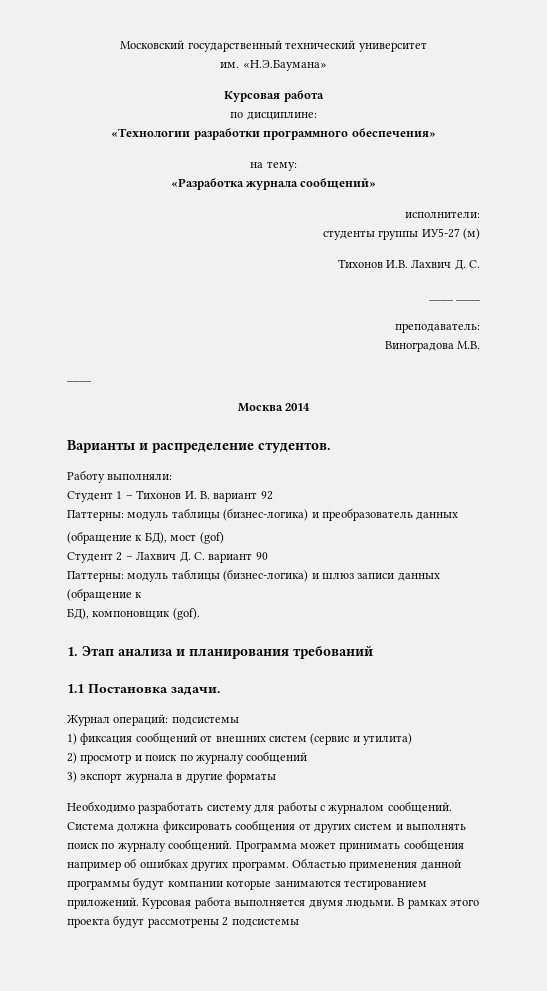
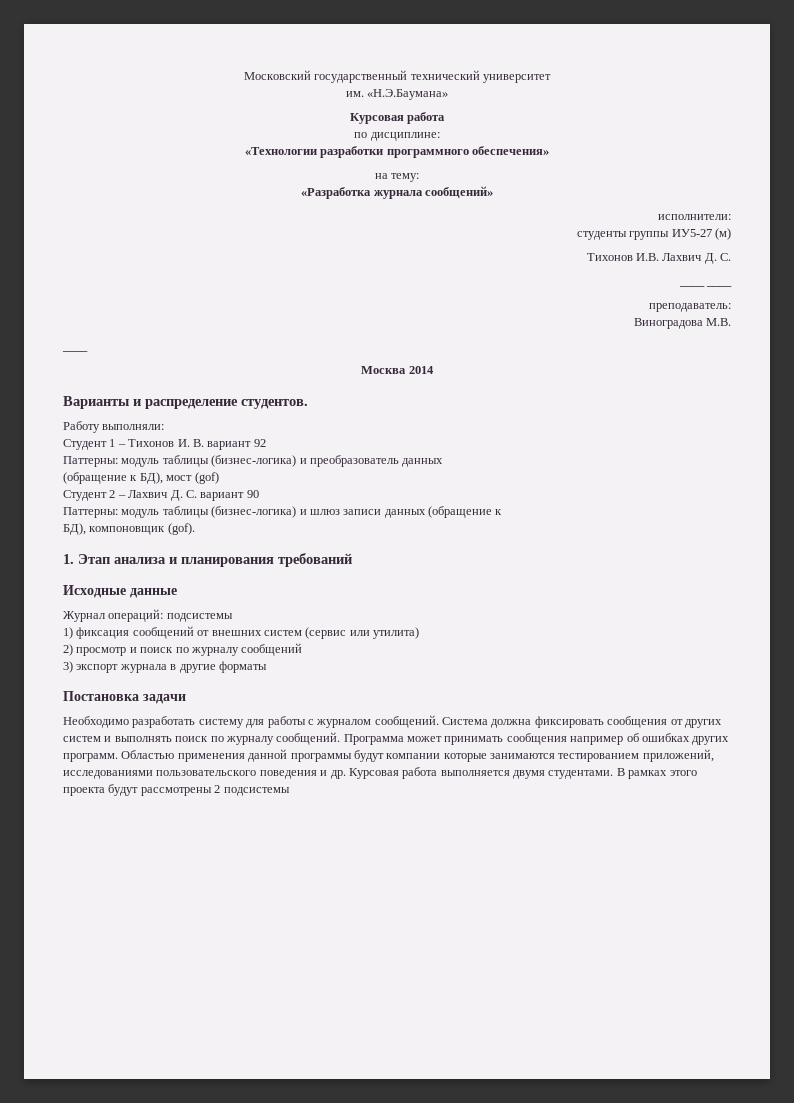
[67,684,220,696] 1.1 Постановка задачи. -> [63,585,177,598] Исходные данные
[352,736,360,742] и -> [349,630,370,636] или
(276, 777) none -> [63,691,186,704] // Постановка задачи
[67,897,139,909] приложений. -> [642,749,714,762] [63,770,346,779] приложений, исследованиями пользовательского поведения и др.
[345,900,394,908] людьми. -> [548,770,614,779] студентами.

